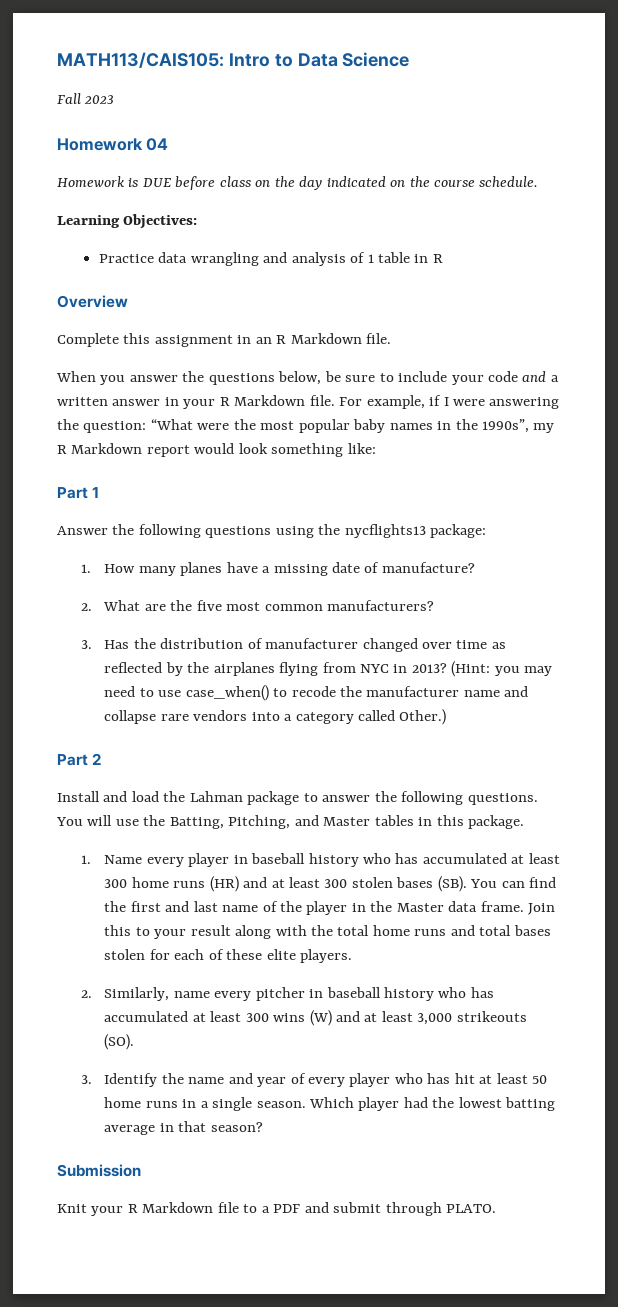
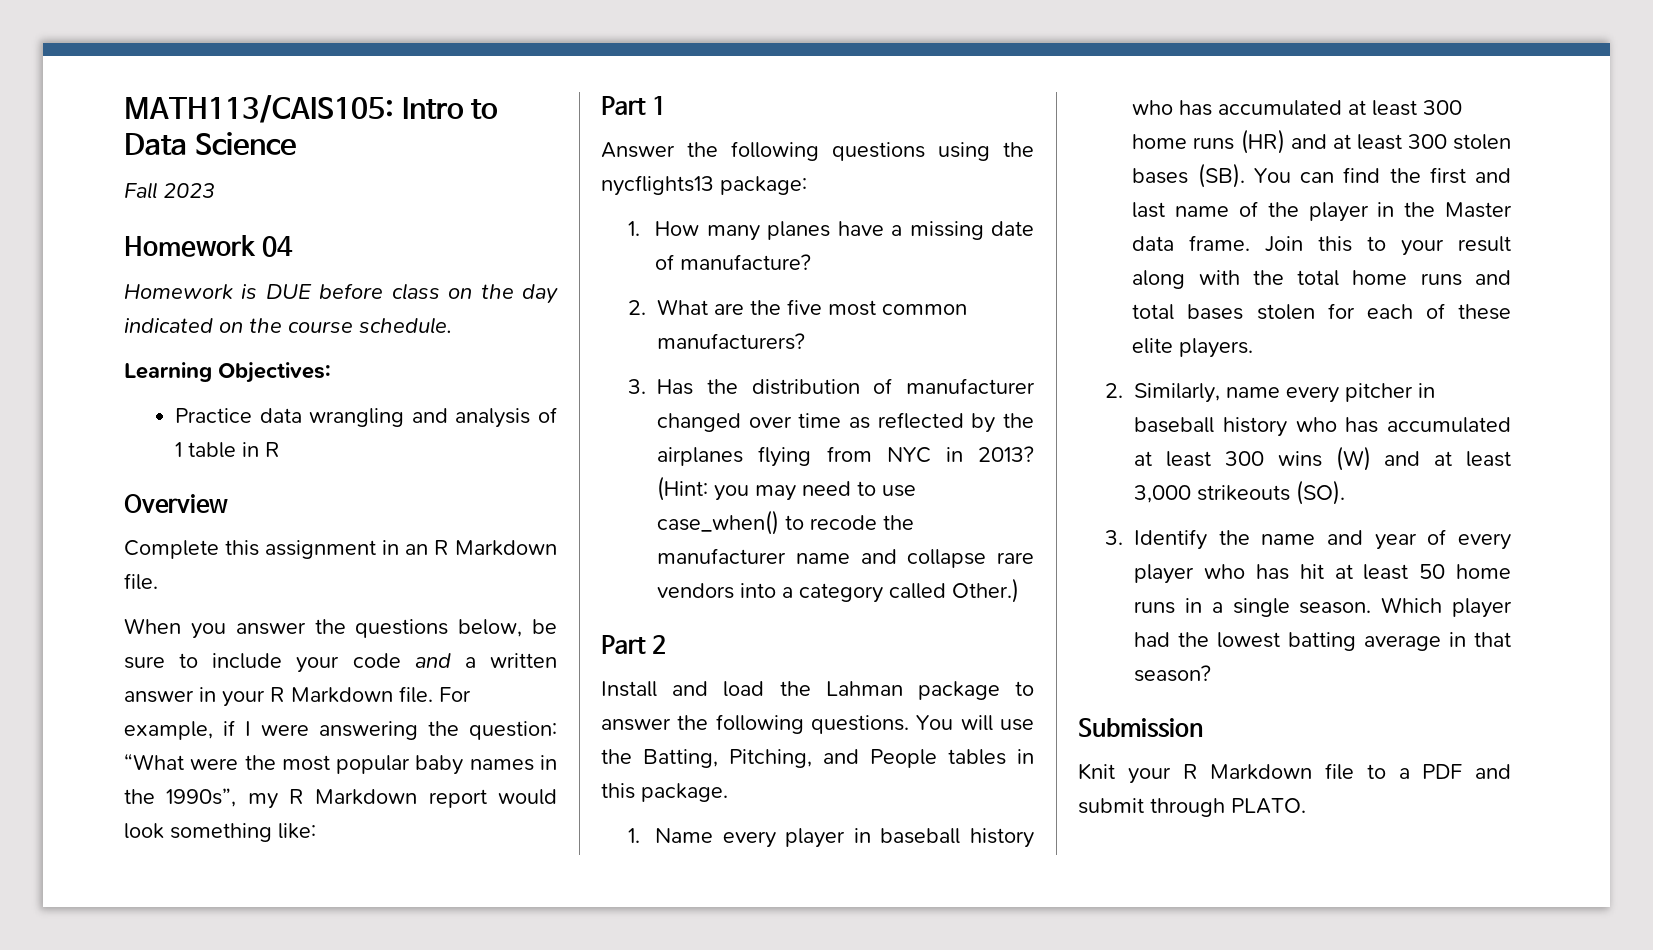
[323,817,371,826] Master -> [870,749,937,768] People

